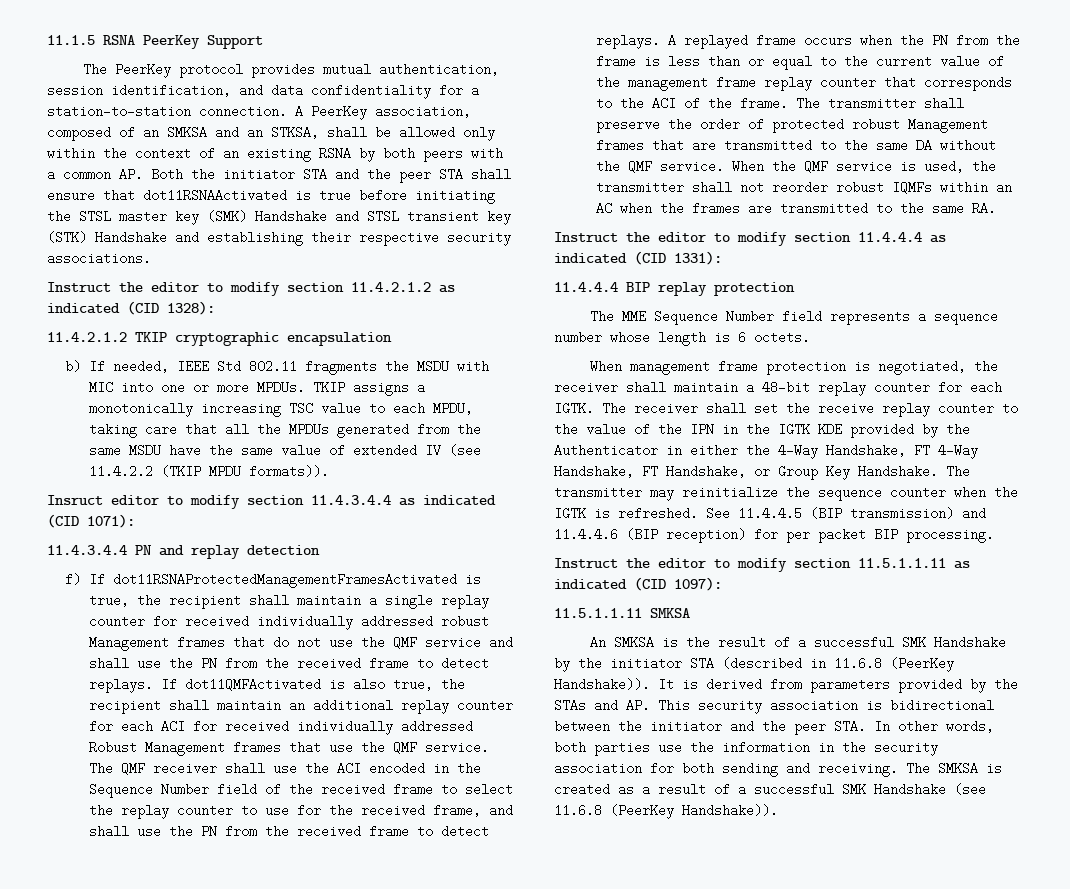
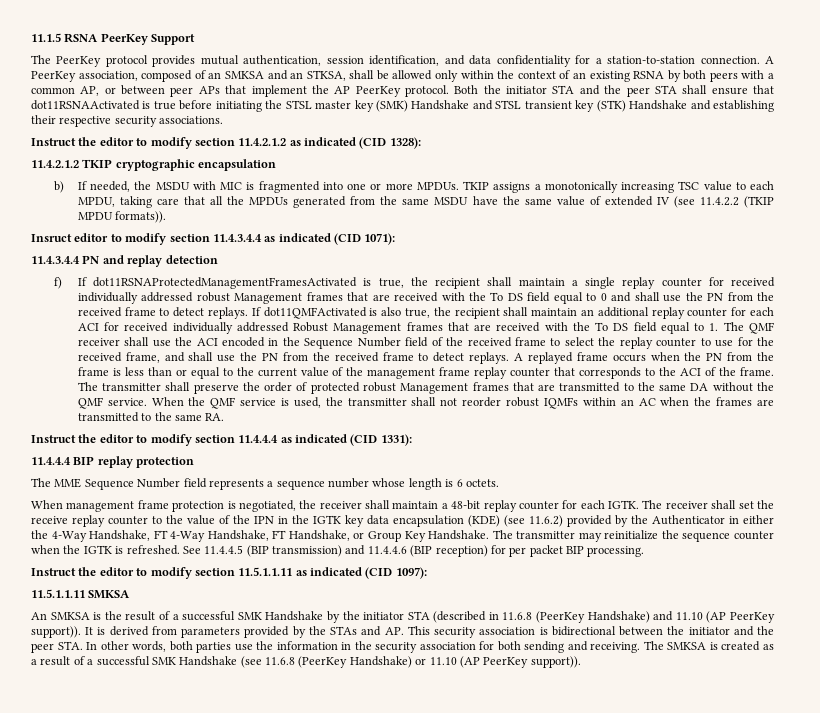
[119,168,143,181] AP. -> [80,85,450,97] AP, or between peer APs that implement the AP PeerKey protocol.
[176,360,377,375] IEEE Std 802.11 fragments -> (131, 186) none
(113, 387) none -> [246,181,320,193] is fragmented
[272,636,481,649] do not use the QMF service -> [372,292,607,304] are received with the To DS field equal to 0
[328,741,489,754] use the QMF service. -> [474,322,719,334] are received with the To DS field equal to 1.
[818,423,842,436] KDE -> [345,515,563,527] key data encapsulation (KDE) (see 11.6.2)
[554,678,650,691] Handshake)). -> [587,611,775,623] [31,626,81,638] Handshake) and 11.10 (AP PeerKey support)).
[682,804,778,817] Handshake)). -> [349,656,581,668] Handshake) or 11.10 (AP PeerKey support)).

